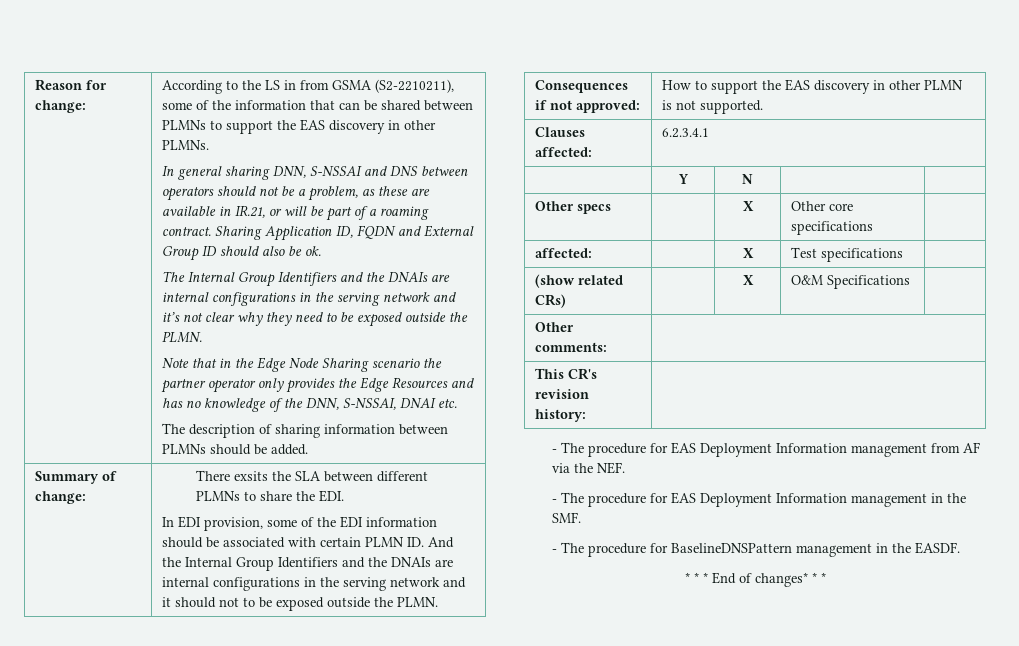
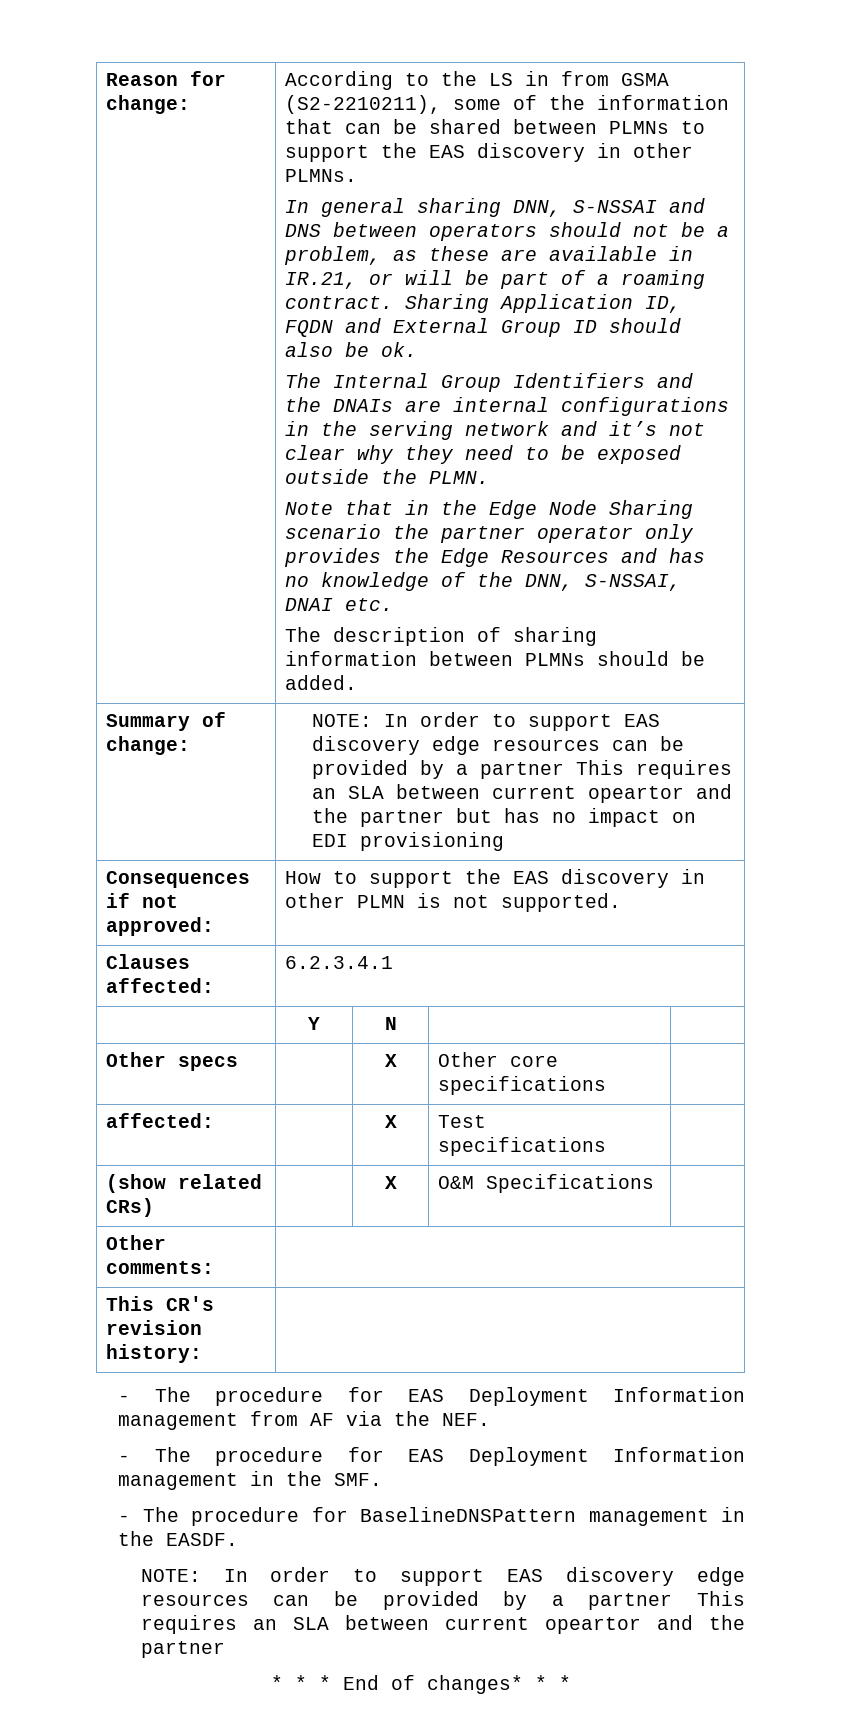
[196,470,429,482] [196,490,345,502] [162,516,438,531] [162,537,455,548] [162,557,454,571] [162,577,467,591] [162,597,439,611] There exsits the SLA between different PLMNs to share the EDI. // In EDI provision, some of the EDI information should be associated with certain PLMN ID. And the Internal Group Identifiers and the DNAIs are internal configurations in the serving network and it should not to be exposed outside the PLMN. -> [311,712,660,731] [311,736,684,755] [311,760,732,779] [311,784,732,803] [311,808,696,827] [311,832,504,851] NOTE: In order to support EAS discovery edge resources can be provided by a partner This requires an SLA between current opeartor and the partner but has no impact on EDI provisioning
(961, 548) none -> [140,1567,745,1586] [140,1591,745,1610] [140,1615,745,1634] [140,1641,225,1658] // NOTE: In order to support EAS discovery edge resources can be provided by a partner This requires an SLA between current opeartor and the partner

